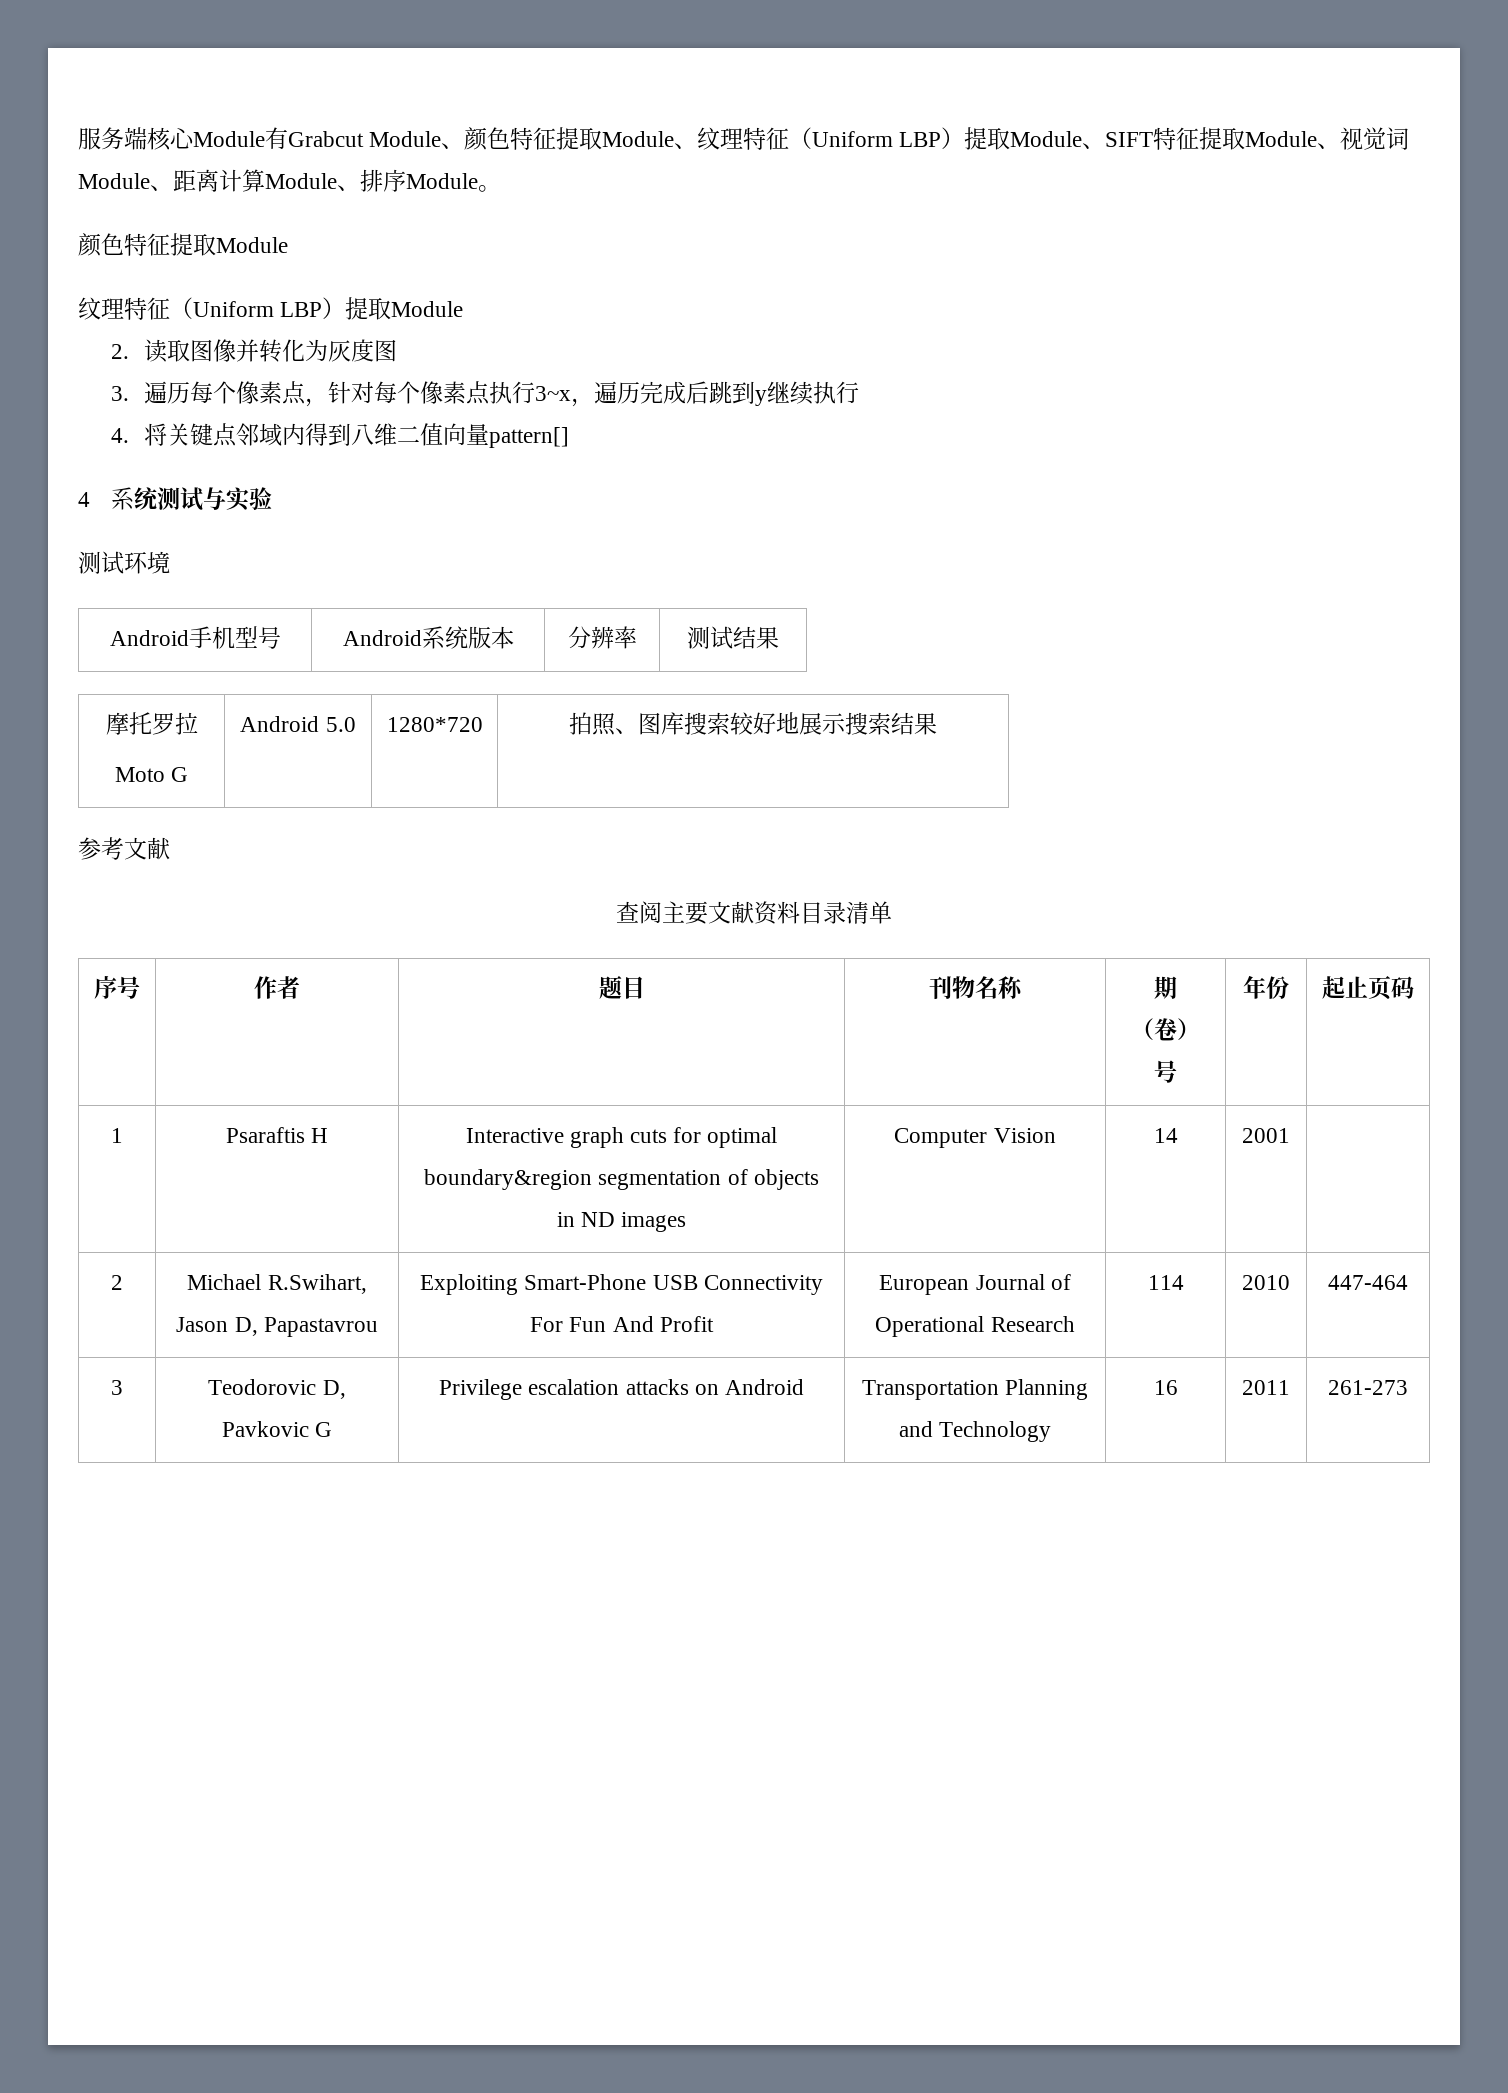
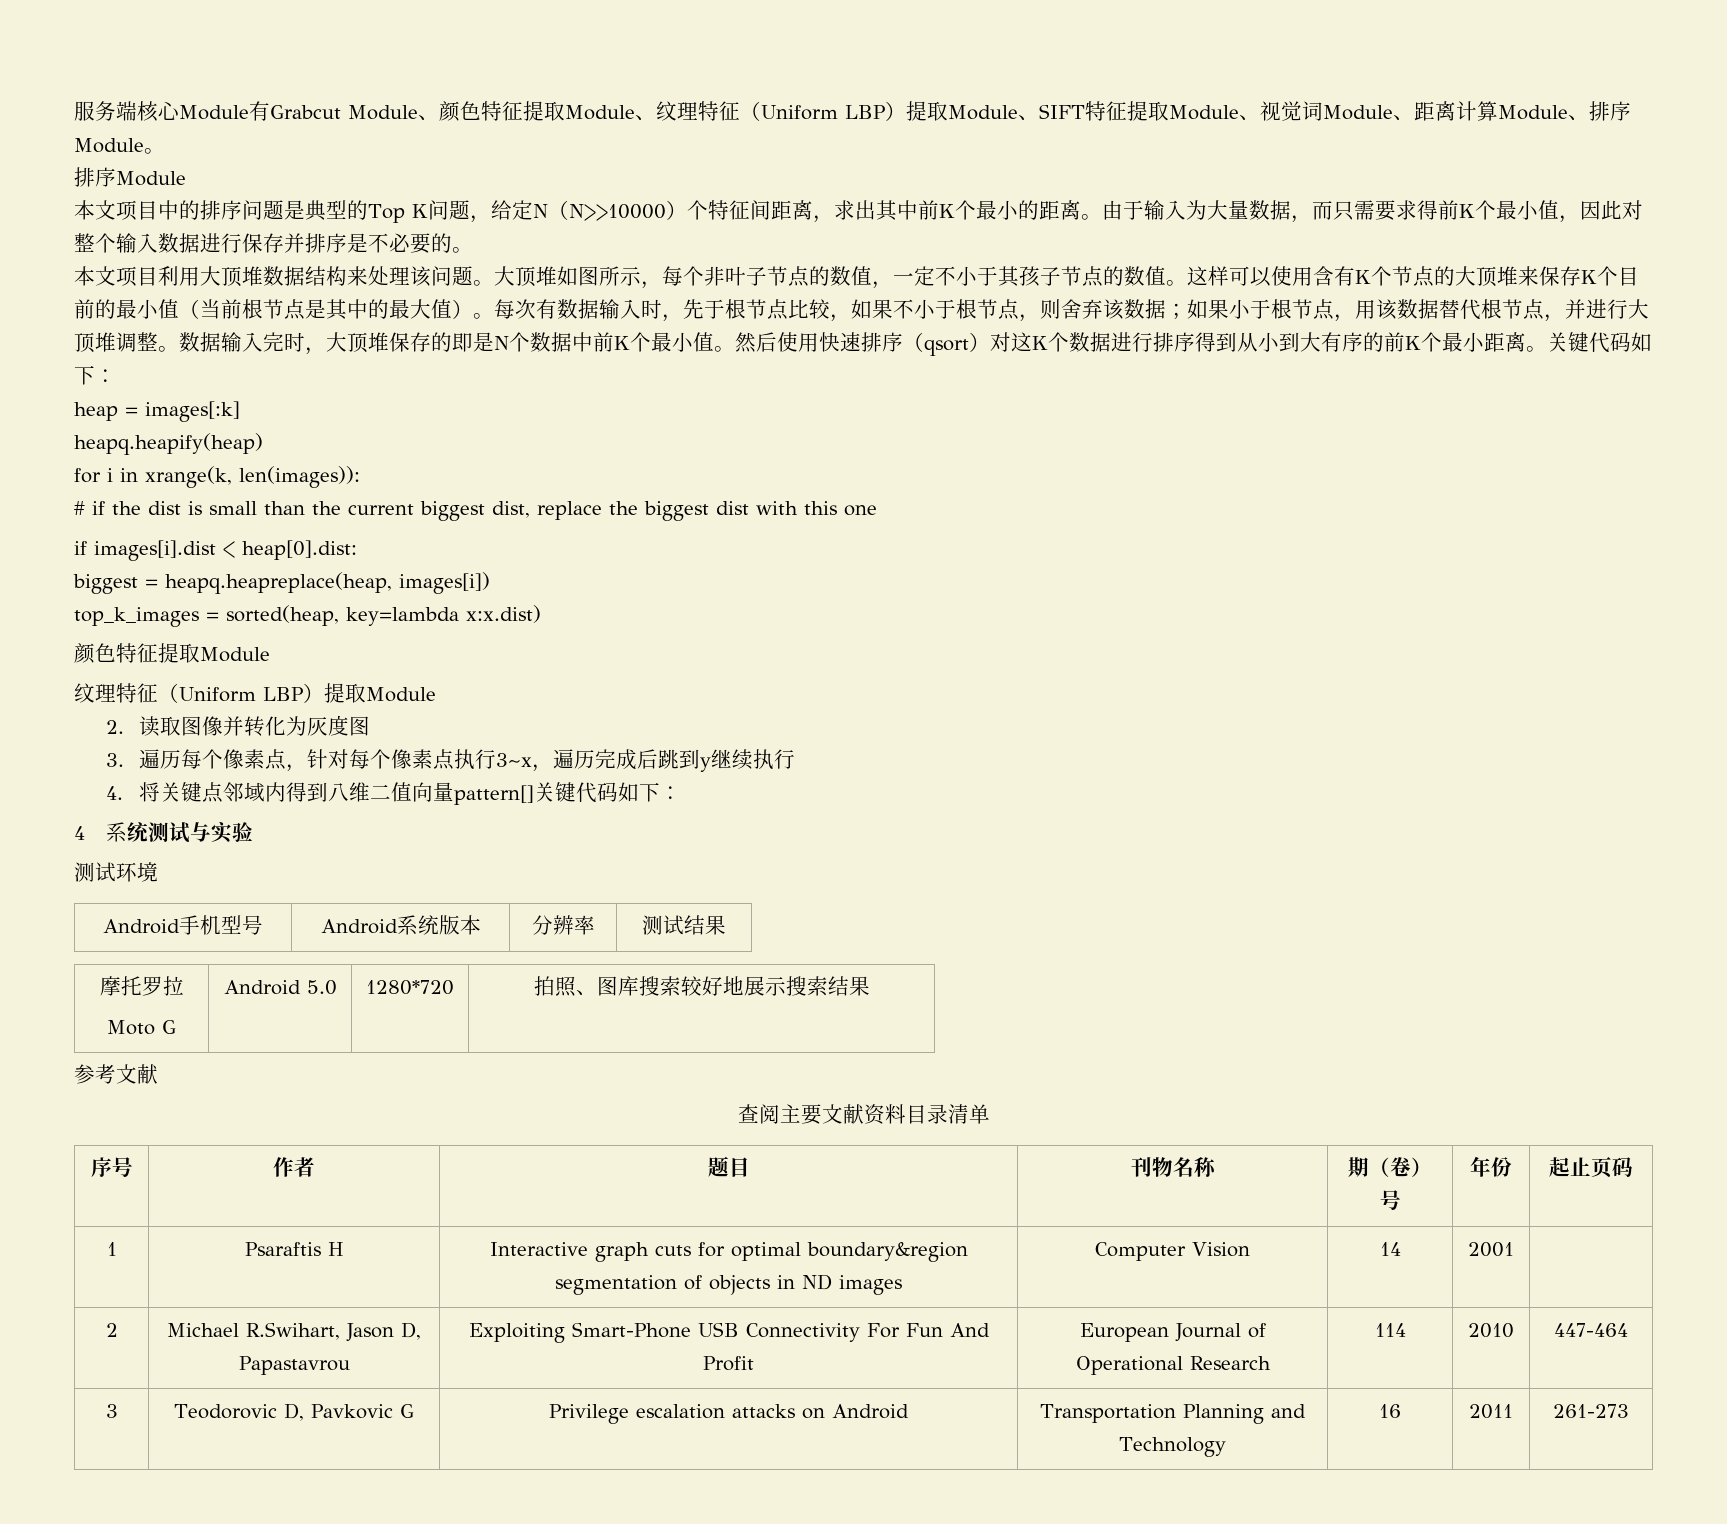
(501, 188) none -> [74,167,186,187] [74,200,1643,223] [74,233,473,254] [74,266,1639,289] [74,299,1649,322] [74,332,1652,356] [74,365,116,385] [74,401,240,422] [74,433,263,455] [74,466,360,488] [74,501,877,521] [74,540,357,561] [73,572,490,594] [74,605,541,627] // 排序Module // 本文项目中的排序问题是典型的Top K问题，给定N（N>>10000）个特征间距离，求出其中前K个最小的距离。由于输入为大量数据，而只需要求得前K个最小值，因此对整个输入数据进行保存并排序是不必要的。 // 本文项目利用大顶堆数据结构来处理该问题。大顶堆如图所示，每个非叶子节点的数值，一定不小于其孩子节点的数值。这样可以使用含有K个节点的大顶堆来保存K个目前的最小值（当前根节点是其中的最大值）。每次有数据输入时，先于根节点比较，如果不小于根节点，则舍弃该数据；如果小于根节点，用该数据替代根节点，并进行大顶堆调整。数据输入完时，大顶堆保存的即是N个数据中前K个最小值。然后使用快速排序（qsort）对这K个数据进行排序得到从小到大有序的前K个最小距离。关键代码如下： // heap = images[:k] // heapq.heapify(heap) // for i in xrange(k, len(images)): // # if the dist is small than the current biggest dist, replace the biggest dist with this one // if images[i].dist < heap[0].dist: // biggest = heapq.heapreplace(heap, images[i]) // top_k_images = sorted(heap, key=lambda x:x.dist)
(570, 437) none -> [533,782,681,803] 关键代码如下：

